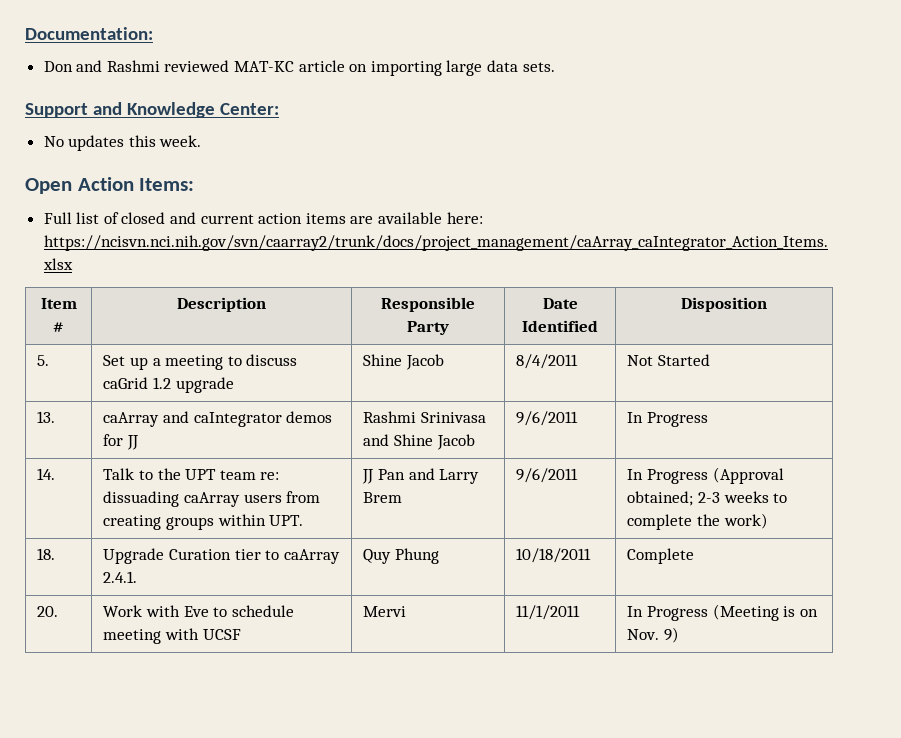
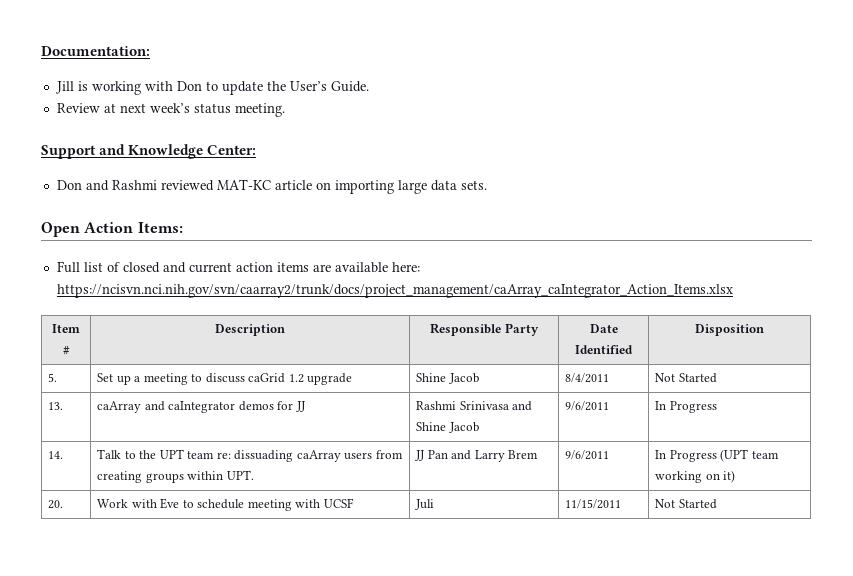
(153, 33) none -> [55,81,369,95] [56,103,285,117] [41,144,257,159] // Jill is working with Don to update the User’s Guide. // Review at next week’s status meeting. // Support and Knowledge Center:
[25,102,280,118] [43,135,202,151] // Support and Knowledge Center: // No updates this week. -> (487, 185) none
[712,467,784,484] [627,491,788,506] [627,513,768,530] [37,548,56,560] [103,548,340,564] [103,571,138,583] [363,548,440,564] [516,548,592,563] [627,548,695,564] (Approval obtained; 2-3 weeks to complete the work) // 18. | Upgrade Curation tier to caArray 2.4.1. | Quy Phung | 10/18/2011 | Complete -> [720,449,779,462] [655,470,736,483] (UPT team working on it)
[363,606,407,617] [516,605,581,620] [627,604,818,621] [627,627,680,643] Mervi | 11/1/2011 | In Progress (Meeting is on Nov. 9) -> [415,499,435,510] [565,499,622,509] [655,499,717,509] Juli | 11/15/2011 | Not Started

